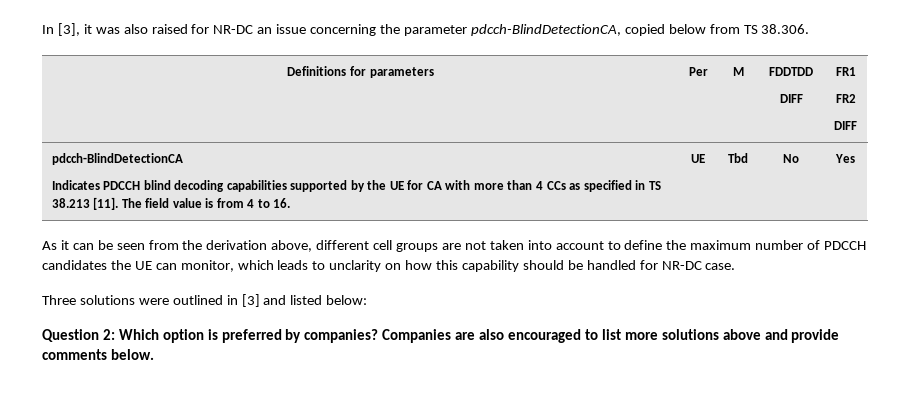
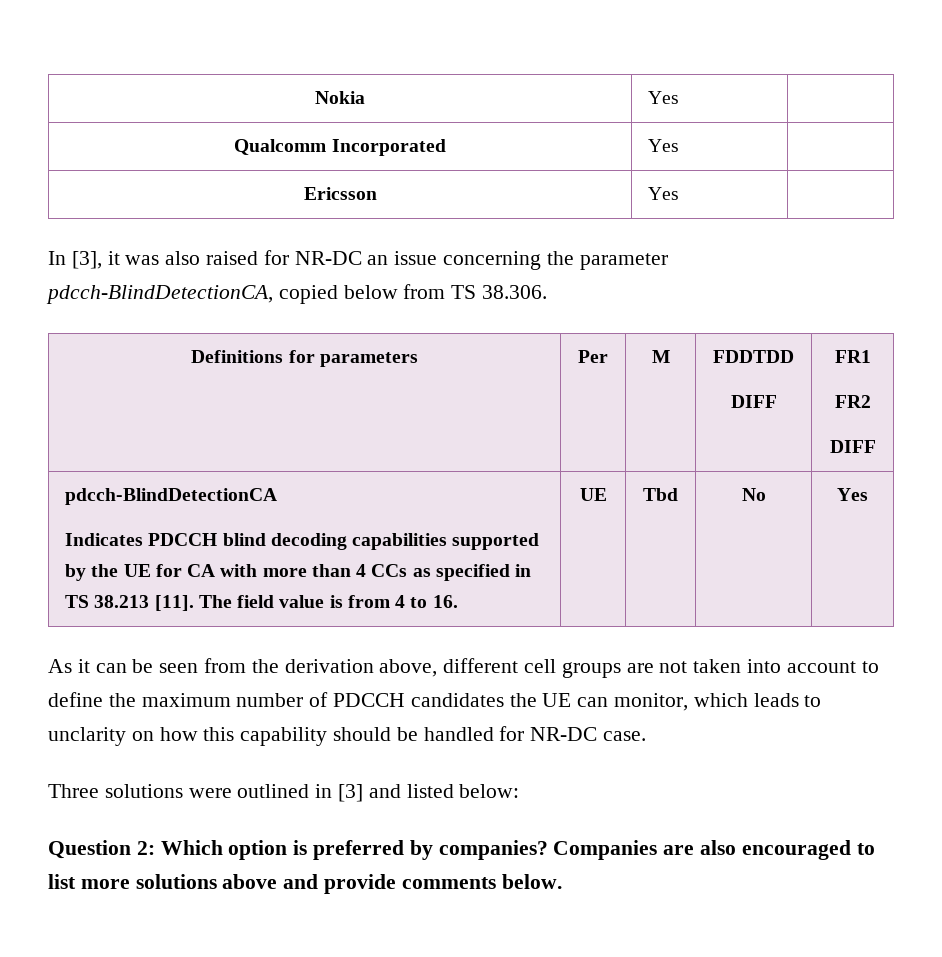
(42, 29) none -> [315,91,365,104] [648,91,680,104] [234,139,446,156] [648,139,680,152] [303,187,377,200] [648,187,680,200] Nokia | Yes | // Qualcomm Incorporated | Yes | // Ericsson | Yes | //

